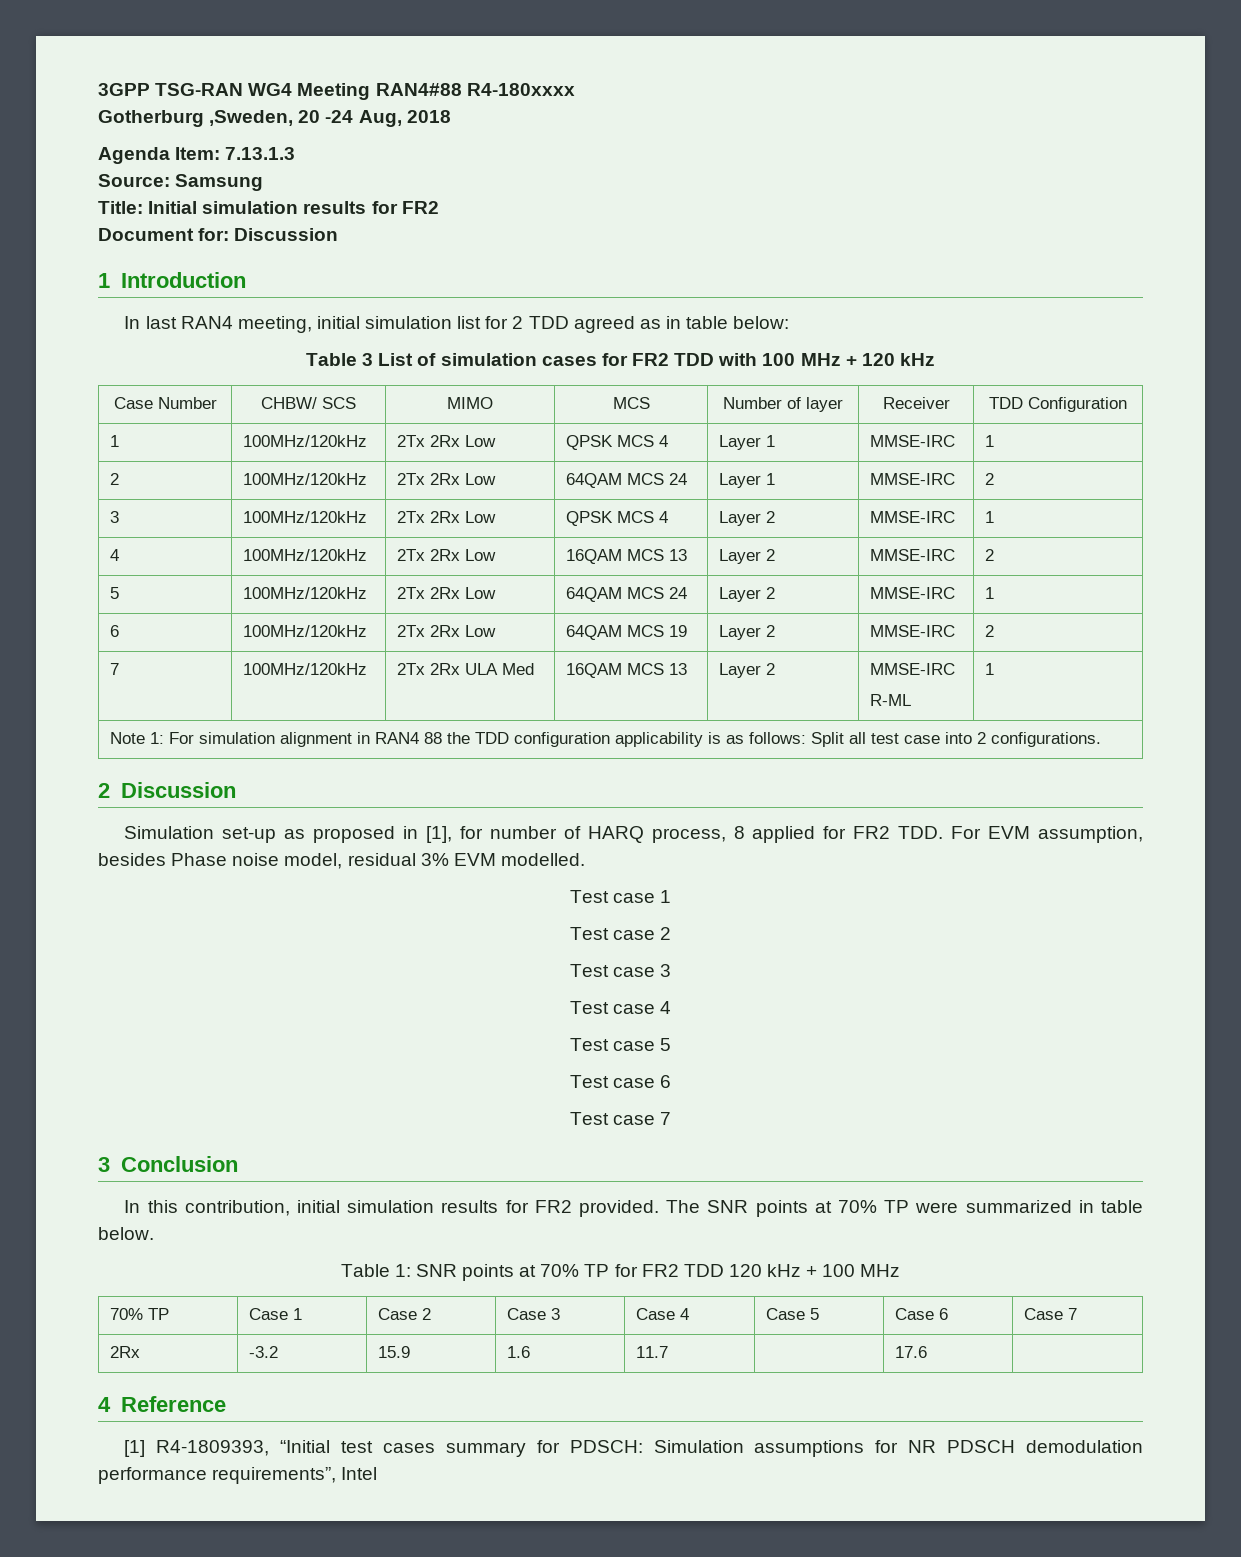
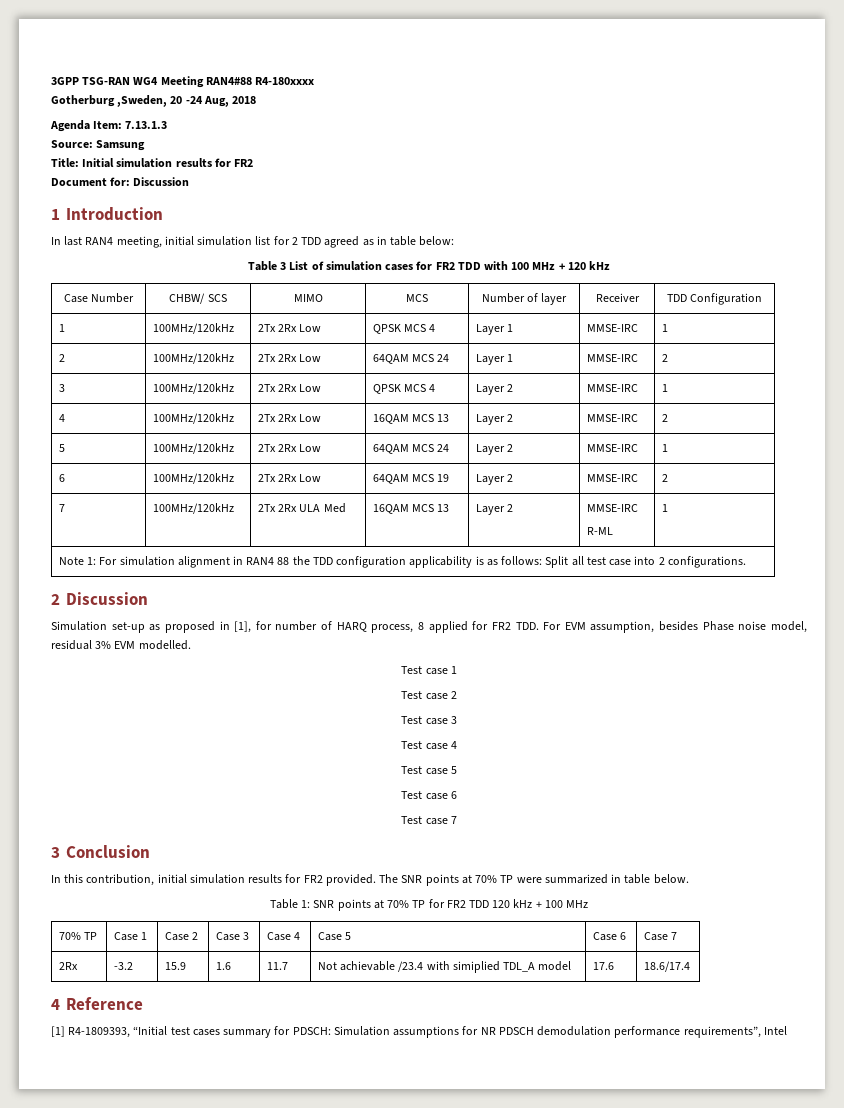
(669, 1352) none -> [317,961,572,973] Not achievable /23.4 with simiplied TDL_A model
(928, 1352) none -> [643,961,690,972] 18.6/17.4

